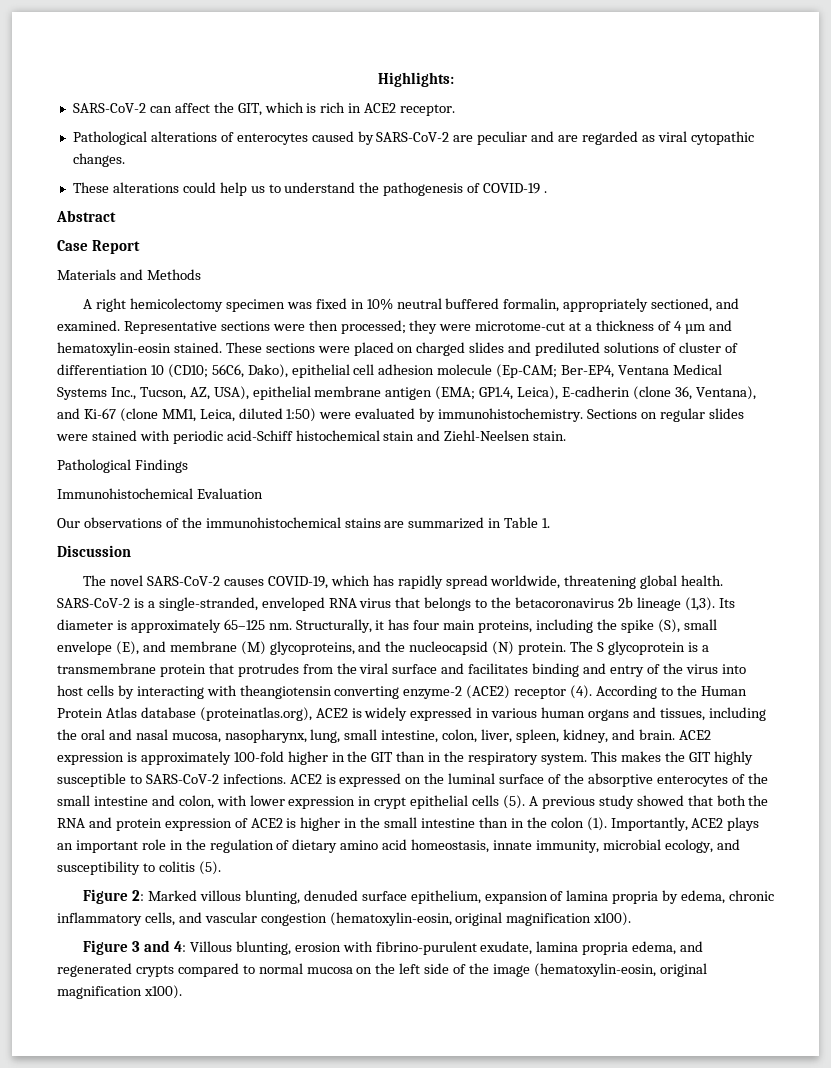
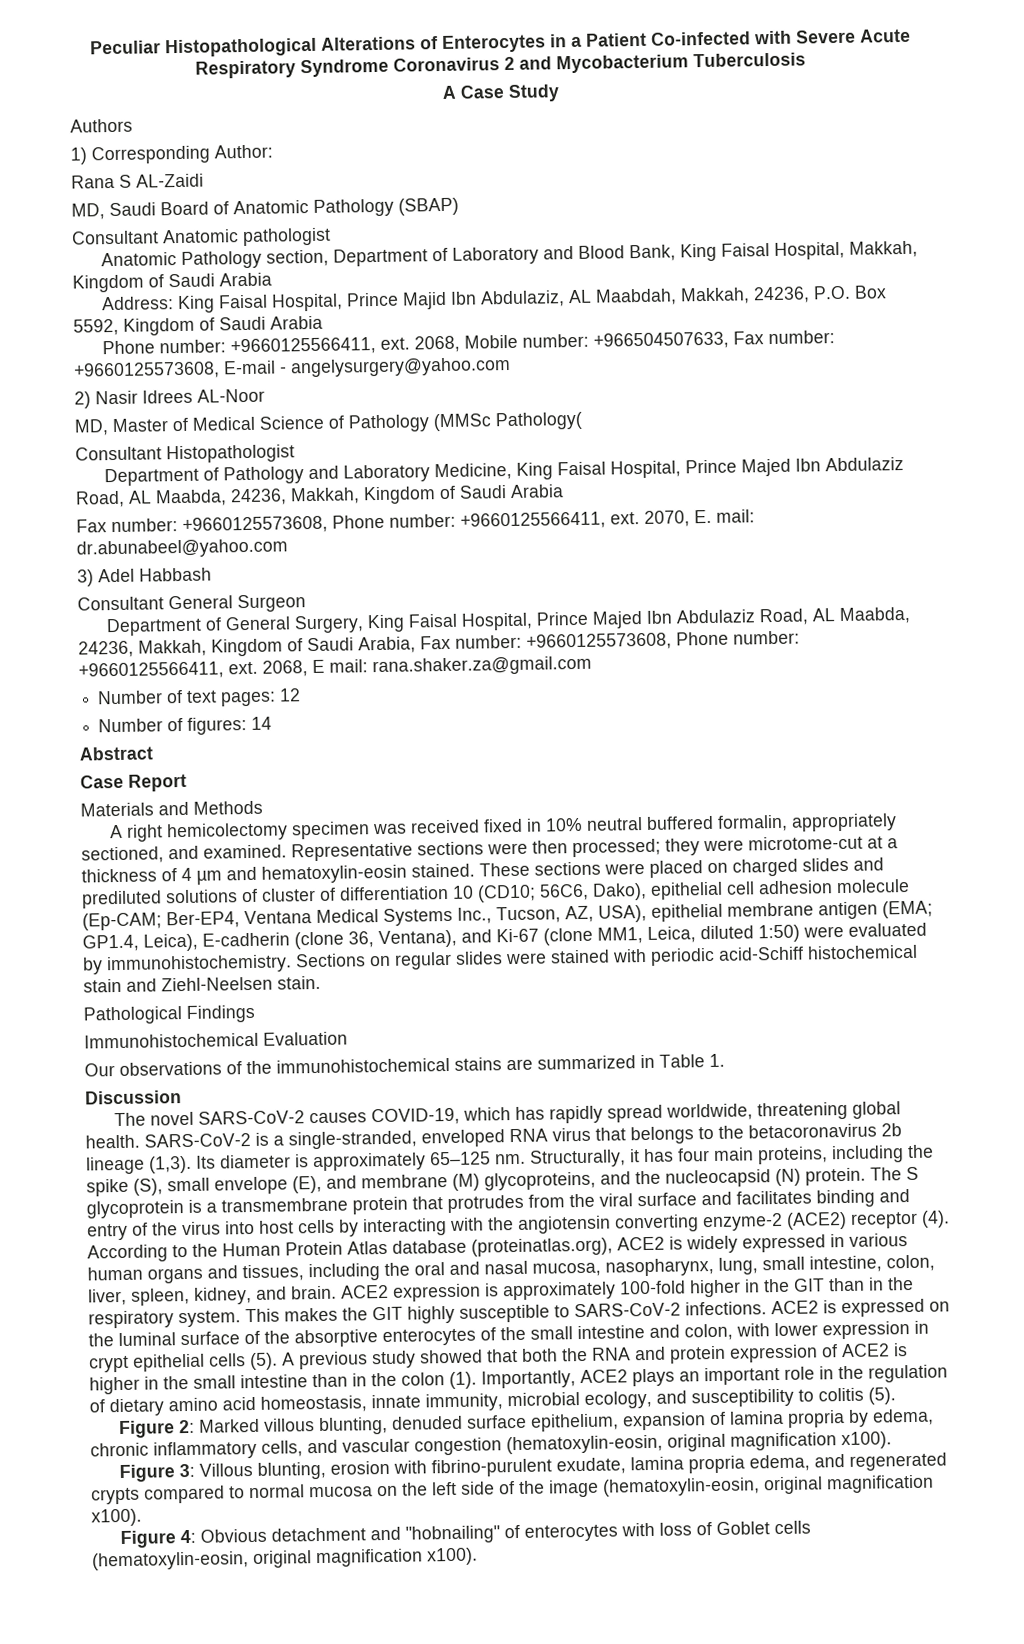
[377,72,454,87] [72,102,456,116] [72,131,754,145] [72,153,125,167] [72,182,548,196] Highlights: // SARS-CoV-2 can affect the GIT, which is rich in ACE2 receptor. // Pathological alterations of enterocytes caused by SARS-CoV-2 are peculiar and are regarded as viral cytopathic changes. // These alterations could help us to understand the pathogenesis of COVID-19 . -> [90,28,911,58] [195,52,806,79] [442,84,560,102] [70,118,133,133] [70,144,273,165] [71,173,204,189] [71,197,459,220] [71,227,331,247] [101,240,919,269] [72,272,272,293] [101,285,888,314] [73,315,323,336] [102,330,836,356] [73,356,511,380] [74,388,265,409] [74,411,583,436] [75,444,295,464] [104,456,905,487] [75,484,564,508] [76,509,755,534] [76,538,288,559] [77,567,212,587] [77,594,306,613] [106,606,912,637] [78,630,800,658] [78,655,592,680] [97,688,302,707] [98,716,273,735] Peculiar Histopathological Alterations of Enterocytes in a Patient Co-infected with Severe Acute Respiratory Syndrome Coronavirus 2 and Mycobacterium Tuberculosis // A Case Study // Authors // 1) Corresponding Author: // Rana S AL-Zaidi // MD, Saudi Board of Anatomic Pathology (SBAP) // Consultant Anatomic pathologist // Anatomic Pathology section, Department of Laboratory and Blood Bank, King Faisal Hospital, Makkah, Kingdom of Saudi Arabia // Address: King Faisal Hospital, Prince Majid Ibn Abdulaziz, AL Maabdah, Makkah, 24236, P.O. Box 5592, Kingdom of Saudi Arabia // Phone number: +9660125566411, ext. 2068, Mobile number: +966504507633, Fax number: +9660125573608, E-mail - angelysurgery@yahoo.com // 2) Nasir Idrees AL-Noor // MD, Master of Medical Science of Pathology (MMSc Pathology( // Consultant Histopathologist // Department of Pathology and Laboratory Medicine, King Faisal Hospital, Prince Majed Ibn Abdulaziz Road, AL Maabda, 24236, Makkah, Kingdom of Saudi Arabia // Fax number: +9660125573608, Phone number: +9660125566411, ext. 2070, E. mail: dr.abunabeel@yahoo.com // 3) Adel Habbash // Consultant General Surgeon // Department of General Surgery, King Faisal Hospital, Prince Majed Ibn Abdulaziz Road, AL Maabda, 24236, Makkah, Kingdom of Saudi Arabia, Fax number: +9660125573608, Phone number: +9660125566411, ext. 2068, E mail: rana.shaker.za@gmail.com // Number of text pages: 12 // Number of figures: 14
(312, 305) none -> [410,819,481,834] received
[239,685,332,699] theangiotensin -> [488,1215,611,1234] the angiotensin
[132,940,186,952] 3 and 4: -> [179,1463,196,1478] 3:
(182, 992) none -> [120,1520,812,1549] [92,1547,478,1571] // Figure 4: Obvious detachment and "hobnailing" of enterocytes with loss of Goblet cells (hematoxylin-eosin, original magnification x100).

